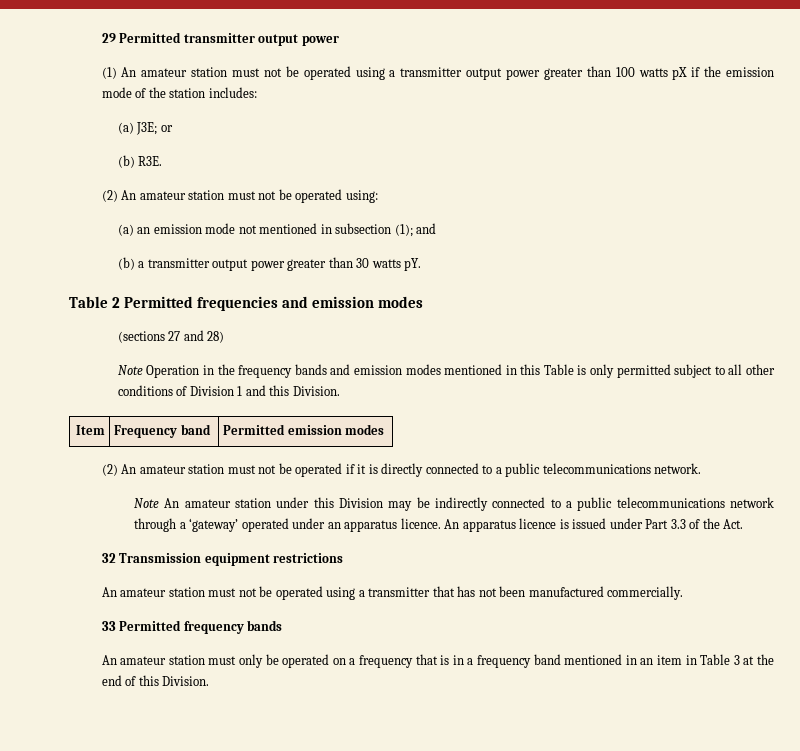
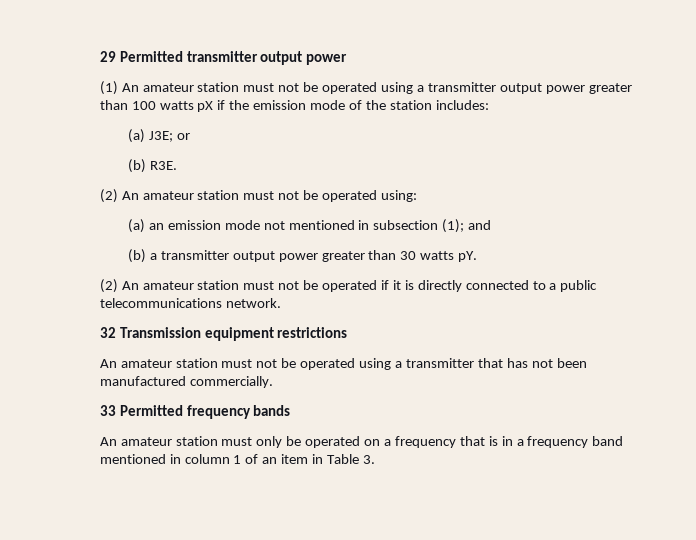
[69,296,424,311] [117,330,225,343] [117,364,775,378] [117,385,340,396] [75,425,105,435] [114,424,211,438] [223,424,385,435] // Table 2 Permitted frequencies and emission modes // (sections 27 and 28) // Note Operation in the frequency bands and emission modes mentioned in this Table is only permitted subject to all other conditions of Division 1 and this Division. // Item | Frequency band | Permitted emission modes -> (478, 256) none
[134,497,775,511] [134,518,744,532] // Note An amateur station under this Division may be indirectly connected to a public telecommunications network through a ‘gateway’ operated under an apparatus licence. An apparatus licence is issued under Part 3.3 of the Act. -> (281, 303) none
(637, 660) none -> [184,454,259,464] column 1 of
[733,654,774,665] [101,675,210,686] 3 at the end of this Division. -> [362,455,375,464] 3.

